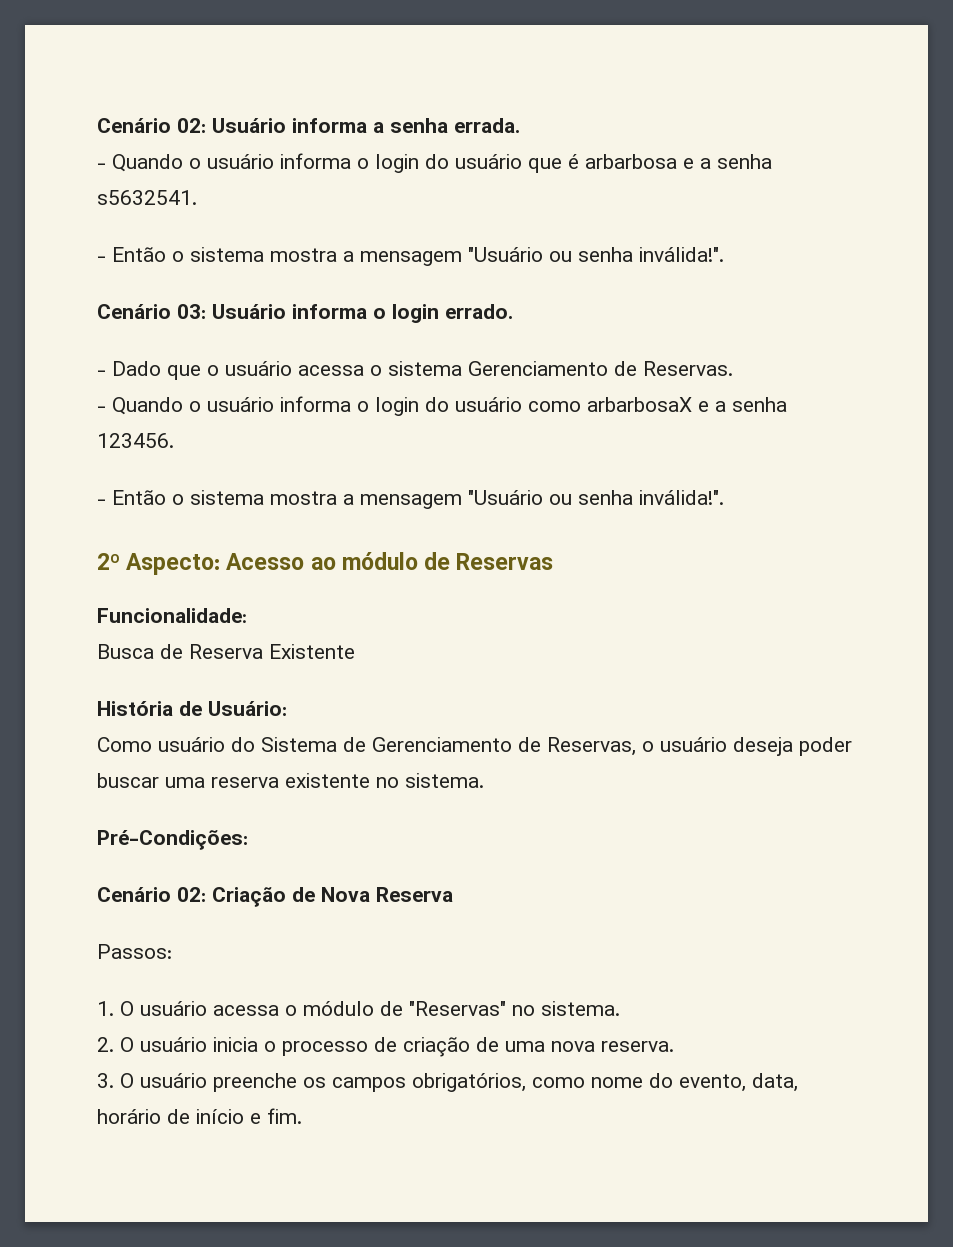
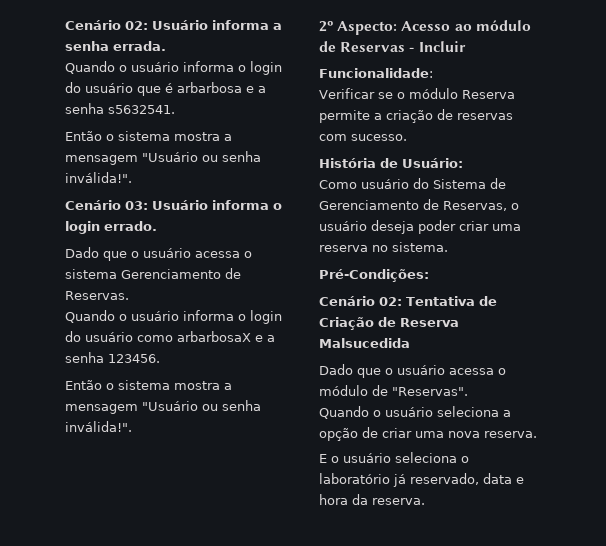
[97,163,106,169] - -> (166, 46) none
[97,256,106,262] - -> (175, 109) none
[97,370,106,376] - -> (157, 226) none
[97,406,106,412] - -> (129, 295) none
[97,499,106,505] - -> (160, 358) none
(554, 561) none -> [409,41,466,52] - Incluir
[97,644,355,659] Busca de Reserva Existente -> [319,88,515,99] [319,109,513,123] [319,134,407,141] Verificar se o módulo Reserva permite a criação de reservas com sucesso.
[97,773,159,788] buscar -> [459,221,489,231] criar
[285,773,370,788] existente -> (368, 248) none
(206, 894) none -> [406,296,497,306] Tentativa de
[321,887,453,902] [97,944,172,959] [97,1001,134,1016] Nova Reserva // Passos: // 1. O -> [400,318,459,327] [319,338,410,348] [319,364,393,378] Reserva Malsucedida // Dado que o
[409,1001,620,1016] [97,1037,674,1057] [97,1073,798,1092] [97,1108,302,1124] "Reservas" no sistema. // 2. O usuário inicia o processo de criação de uma nova reserva. // 3. O usuário preenche os campos obrigatórios, como nome do evento, data, horário de início e fim. -> [392,387,468,396] [319,406,511,419] [319,427,537,441] [319,452,469,463] [319,473,524,487] [319,494,425,505] "Reservas". // Quando o usuário seleciona a opção de criar uma nova reserva. // E o usuário seleciona o laboratório já reservado, data e hora da reserva.

